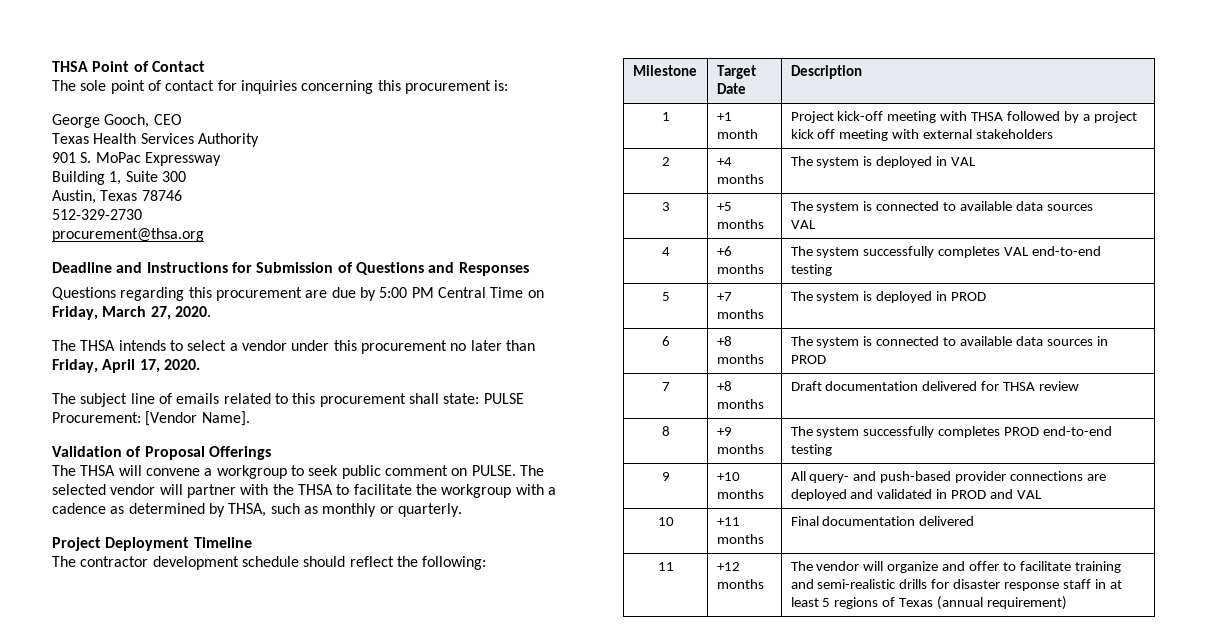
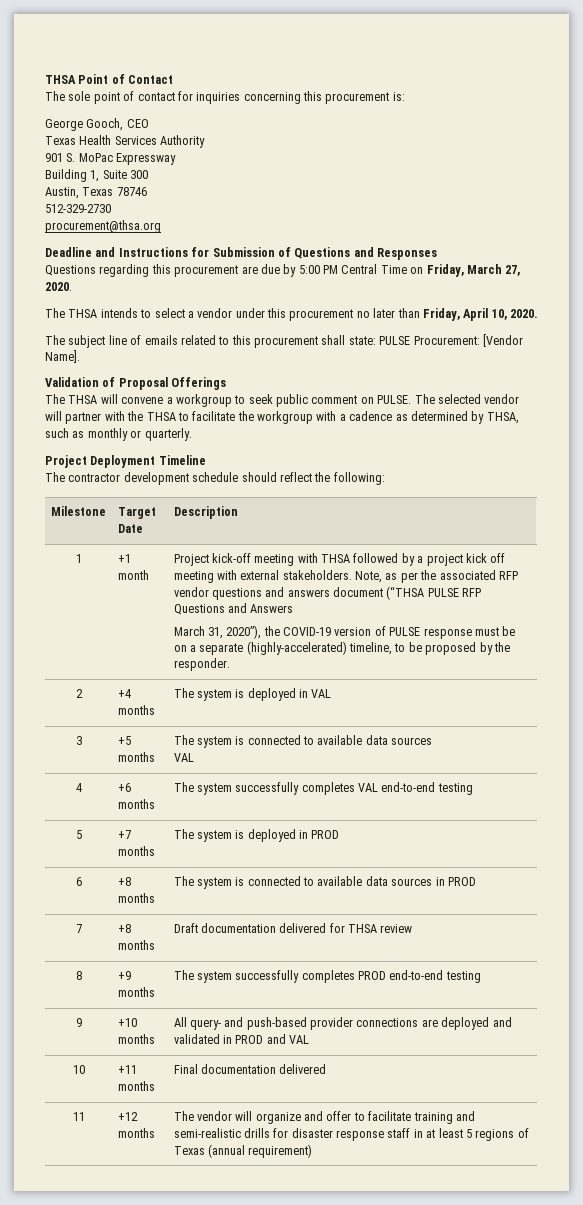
[139,359,160,373] 17, -> [491,309,507,320] 10,
[976,129,1054,139] stakeholders -> [282,570,518,583] [173,586,482,600] [173,603,294,615] [173,625,516,639] [173,641,510,655] [173,658,230,671] stakeholders. Note, as per the associated RFP vendor questions and answers document (“THSA PULSE RFP Questions and Answers // March 31, 2020”), the COVID-19 version of PULSE response must be on a separate (highly-accelerated) timeline, to be proposed by the responder.

